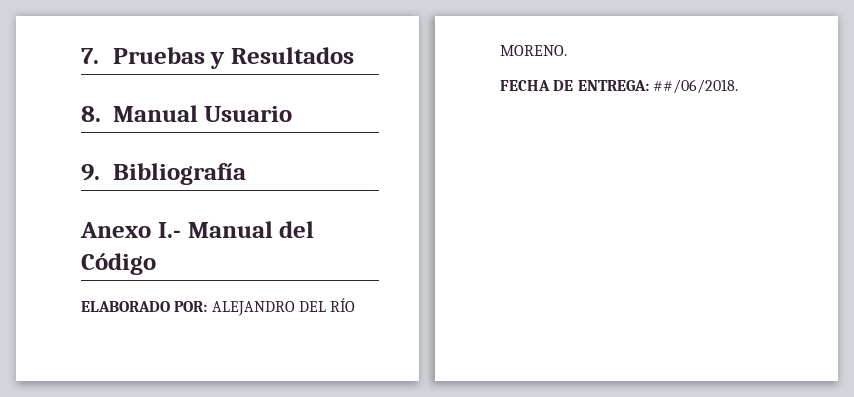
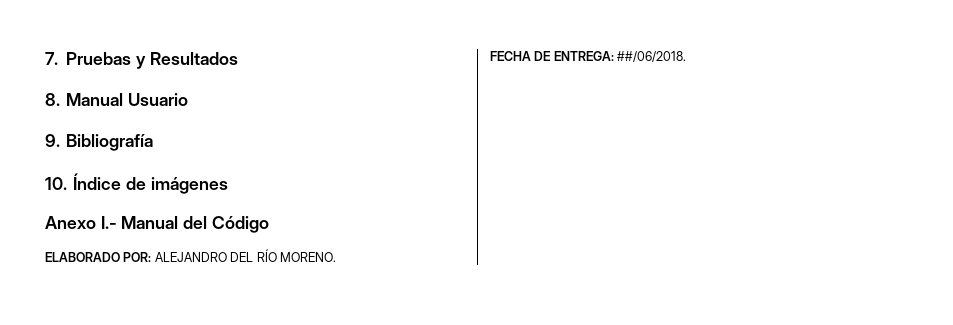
(246, 174) none -> [45,173,228,194] // 10. Índice de imágenes

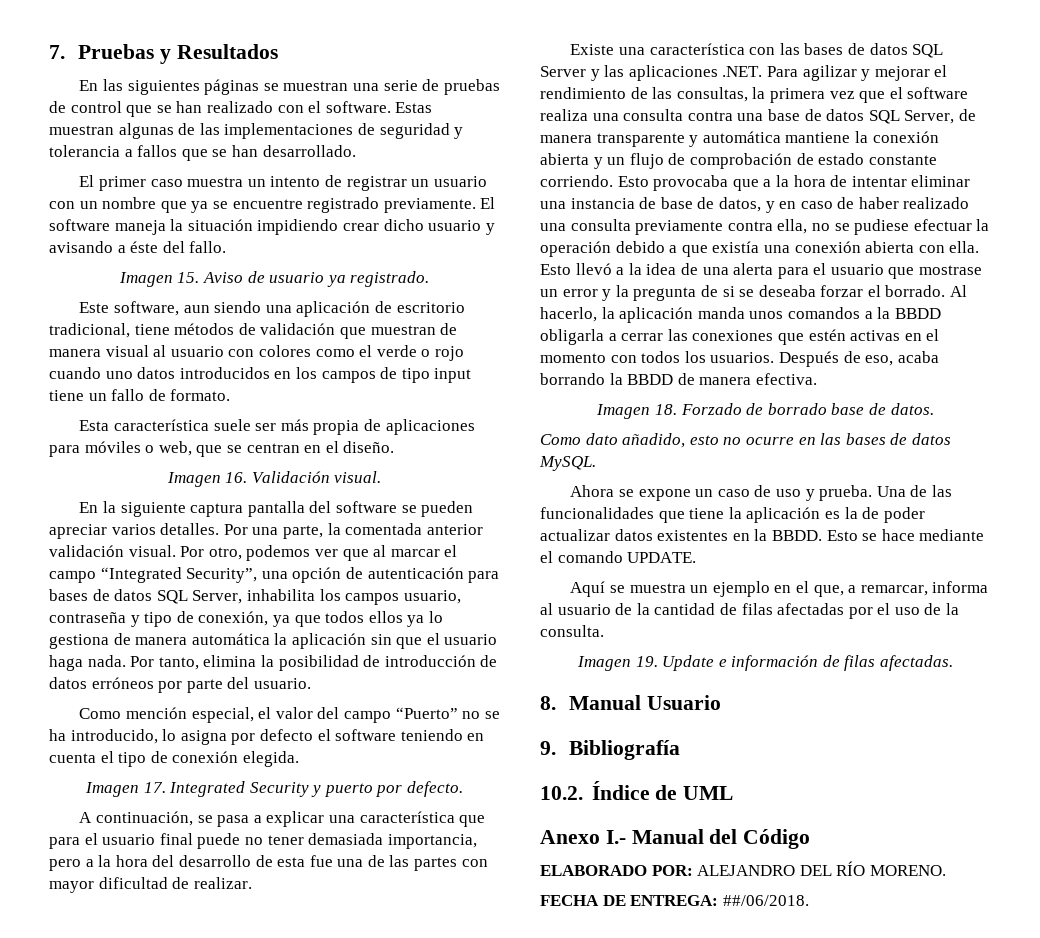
(238, 58) none -> [79,79,500,95] [49,101,433,117] [49,123,464,139] [49,145,356,161] [79,175,487,191] [49,197,496,213] [49,219,495,235] [49,241,227,253] [118,271,430,287] [79,301,465,317] [49,323,458,339] [49,345,464,361] [49,367,472,383] [49,389,231,401] [79,419,475,435] [49,441,395,457] [166,471,382,487] [79,501,474,517] [49,523,483,539] [49,545,458,561] [49,567,500,583] [49,589,461,605] [49,611,443,627] [49,633,498,649] [49,655,498,671] [49,677,311,693] [79,707,500,723] [49,729,485,745] [49,751,299,767] [84,781,464,797] [79,811,486,827] [49,833,477,849] [49,855,488,871] [49,877,252,893] [570,43,944,58] [540,65,948,81] [540,87,969,103] [540,109,976,124] [540,131,939,147] [540,153,937,169] [540,175,971,191] [540,197,970,213] [540,219,990,235] [540,241,980,257] [540,263,983,279] [540,285,968,301] [540,307,941,323] [540,329,940,345] [540,351,939,367] [540,373,817,385] [596,403,934,419] [540,433,951,448] [539,456,596,471] [570,485,952,501] [540,507,925,523] [540,529,985,541] [540,551,697,563] [570,581,989,597] [540,603,960,619] [540,625,604,637] [576,655,954,671] // En las siguientes páginas se muestran una serie de pruebas de control que se han realizado con el software. Estas muestran algunas de las implementaciones de seguridad y tolerancia a fallos que se han desarrollado. // El primer caso muestra un intento de registrar un usuario con un nombre que ya se encuentre registrado previamente. El software maneja la situación impidiendo crear dicho usuario y avisando a éste del fallo. // Imagen 15. Aviso de usuario ya registrado. // Este software, aun siendo una aplicación de escritorio tradicional, tiene métodos de validación que muestran de manera visual al usuario con colores como el verde o rojo cuando uno datos introducidos en los campos de tipo input tiene un fallo de formato. // Esta característica suele ser más propia de aplicaciones para móviles o web, que se centran en el diseño. // Imagen 16. Validación visual. // En la siguiente captura pantalla del software se pueden apreciar varios detalles. Por una parte, la comentada anterior validación visual. Por otro, podemos ver que al marcar el campo “Integrated Security”, una opción de autenticación para bases de datos SQL Server, inhabilita los campos usuario, contraseña y tipo de conexión, ya que todos ellos ya lo gestiona de manera automática la aplicación sin que el usuario haga nada. Por tanto, elimina la posibilidad de introducción de datos erróneos por parte del usuario. // Como mención especial, el valor del campo “Puerto” no se ha introducido, lo asigna por defecto el software teniendo en cuenta el tipo de conexión elegida. // Imagen 17. Integrated Security y puerto por defecto. // A continuación, se pasa a explicar una característica que para el usuario final puede no tener demasiada importancia, pero a la hora del desarrollo de esta fue una de las partes con mayor dificultad de realizar. // Existe una característica con las bases de datos SQL Server y las aplicaciones .NET. Para agilizar y mejorar el rendimiento de las consultas, la primera vez que el software realiza una consulta contra una base de datos SQL Server, de manera transparente y automática mantiene la conexión abierta y un flujo de comprobación de estado constante corriendo. Esto provocaba que a la hora de intentar eliminar una instancia de base de datos, y en caso de haber realizado una consulta previamente contra ella, no se pudiese efectuar la operación debido a que existía una conexión abierta con ella. Esto llevó a la idea de una alerta para el usuario que mostrase un error y la pregunta de si se deseaba forzar el borrado. Al hacerlo, la aplicación manda unos comandos a la BBDD obligarla a cerrar las conexiones que estén activas en el momento con todos los usuarios. Después de eso, acaba borrando la BBDD de manera efectiva. // Imagen 18. Forzado de borrado base de datos. // Como dato añadido, esto no ocurre en las bases de datos MySQL. // Ahora se expone un caso de uso y prueba. Una de las funcionalidades que tiene la aplicación es la de poder actualizar datos existentes en la BBDD. Esto se hace mediante el comando UPDATE. // Aquí se muestra un ejemplo en el que, a remarcar, informa al usuario de la cantidad de filas afectadas por el uso de la consulta. // Imagen 19. Update e información de filas afectadas.
[45,177,67,190] 10. -> [540,786,583,800] 10.2.
[150,177,228,194] imágenes -> [683,786,734,800] UML

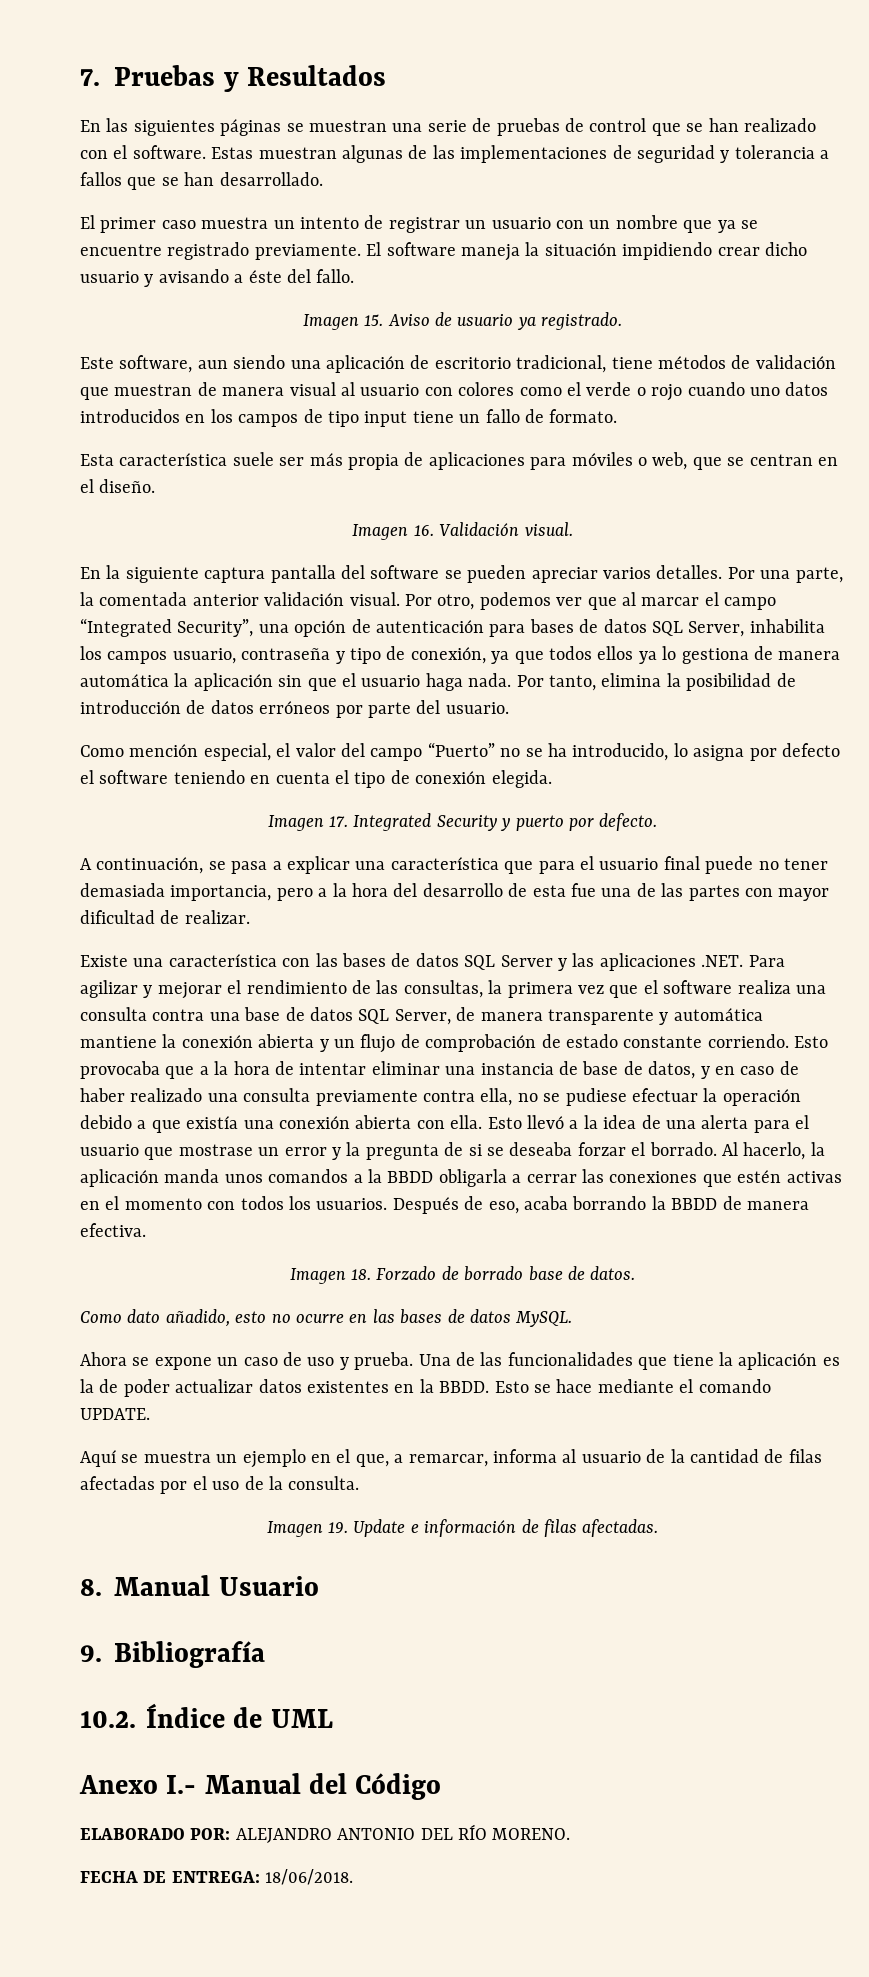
(796, 870) none -> [337,1828,416,1840] ANTONIO
[722,895,809,906] ##/06/2018. -> [265,1869,354,1885] 18/06/2018.

